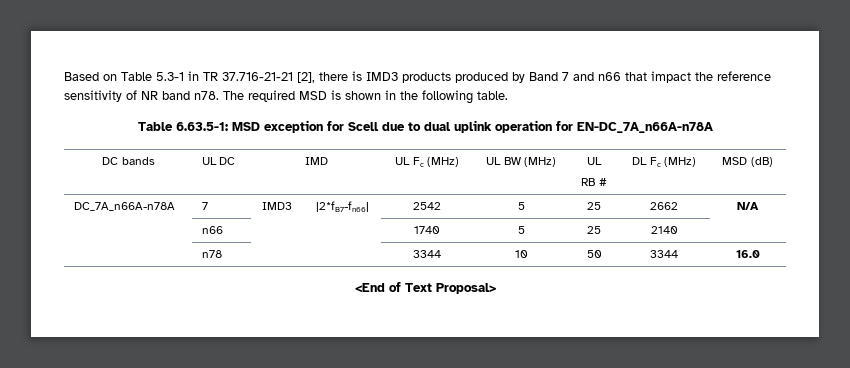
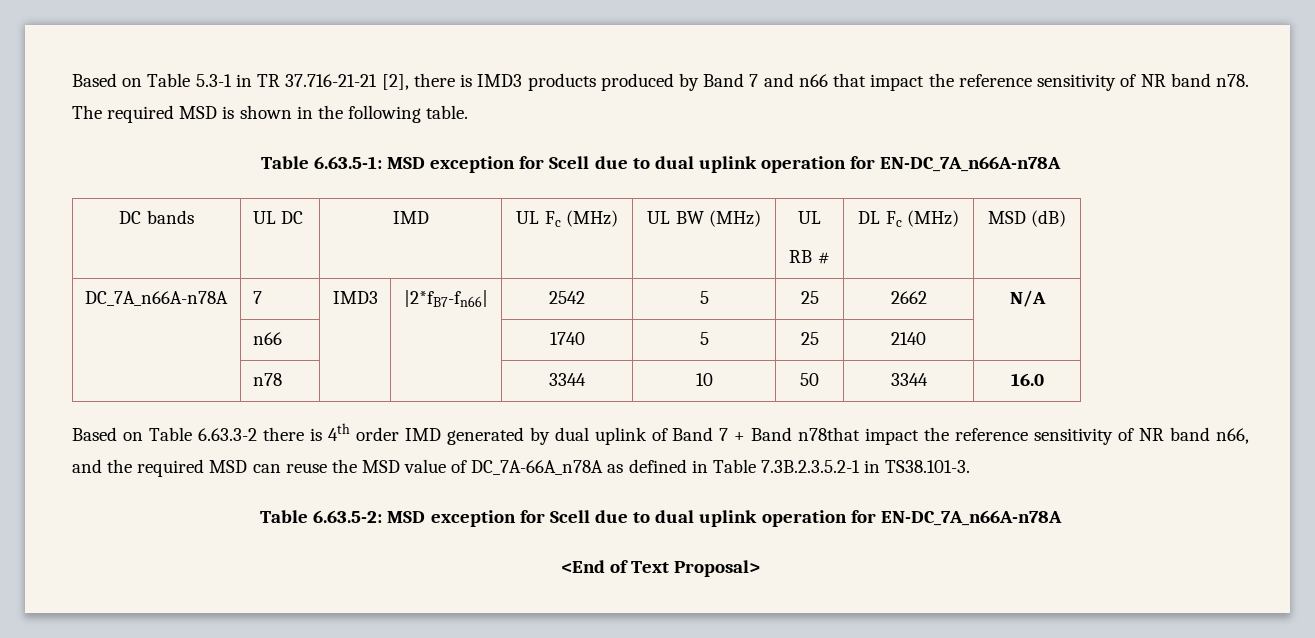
(760, 254) none -> [72,423,1250,445] [72,459,971,477] [260,510,1062,527] // Based on Table 6.63.3-2 there is 4th order IMD generated by dual uplink of Band 7 + Band n78that impact the reference sensitivity of NR band n66, and the required MSD can reuse the MSD value of DC_7A-66A_n78A as defined in Table 7.3B.2.3.5.2-1 in TS38.101-3. // Table 6.63.5-2: MSD exception for Scell due to dual uplink operation for EN-DC_7A_n66A-n78A

